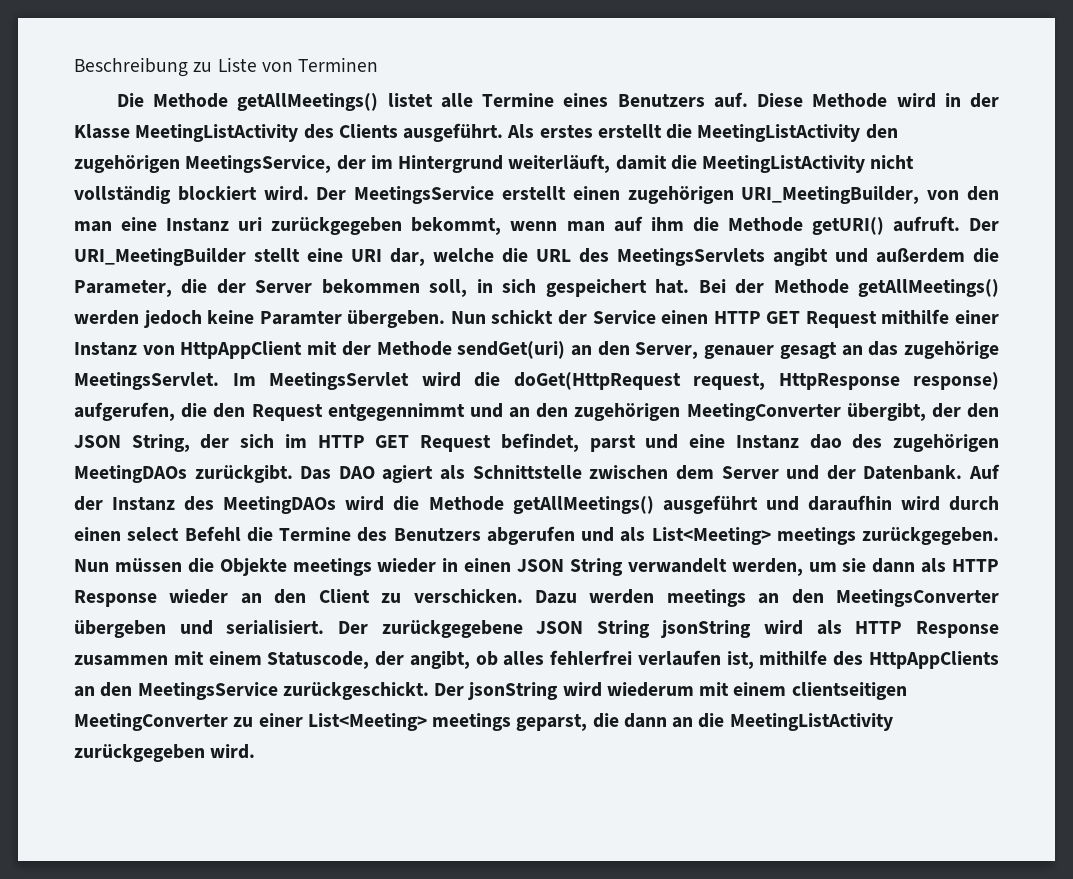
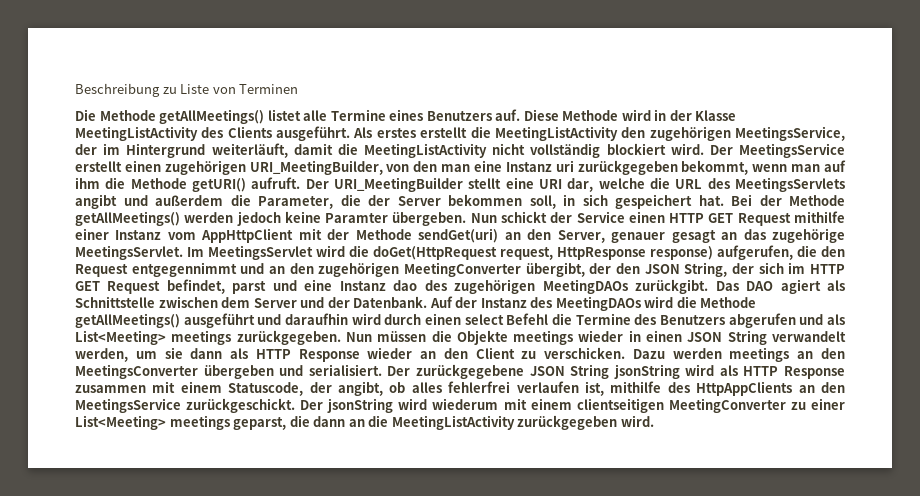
[142,341,303,359] von HttpAppClient -> [167,228,294,243] vom AppHttpClient

